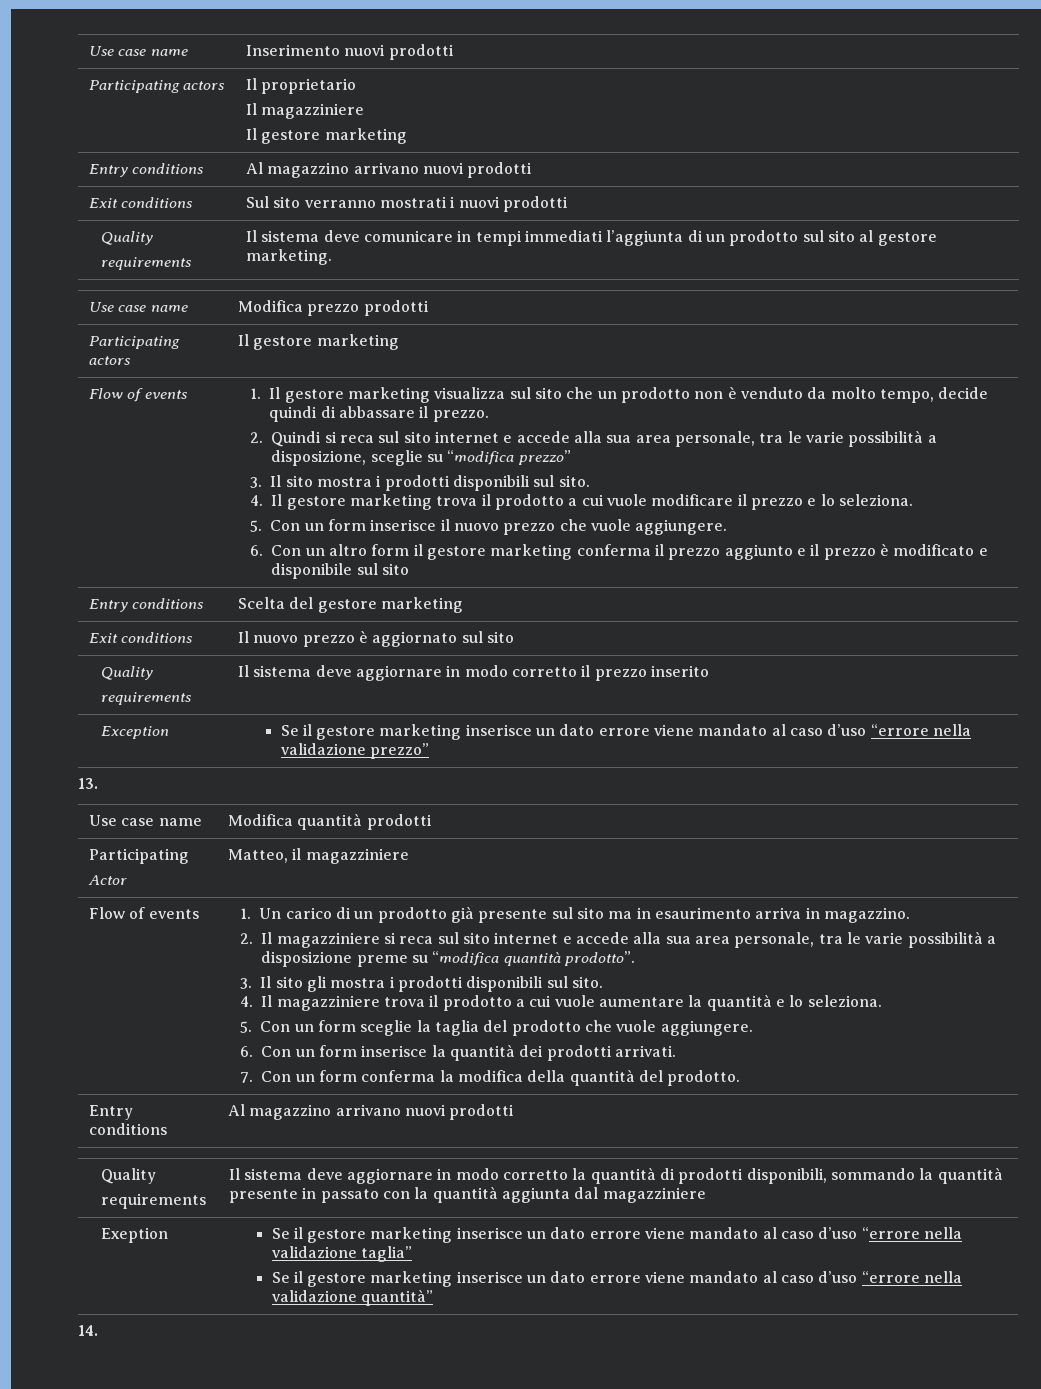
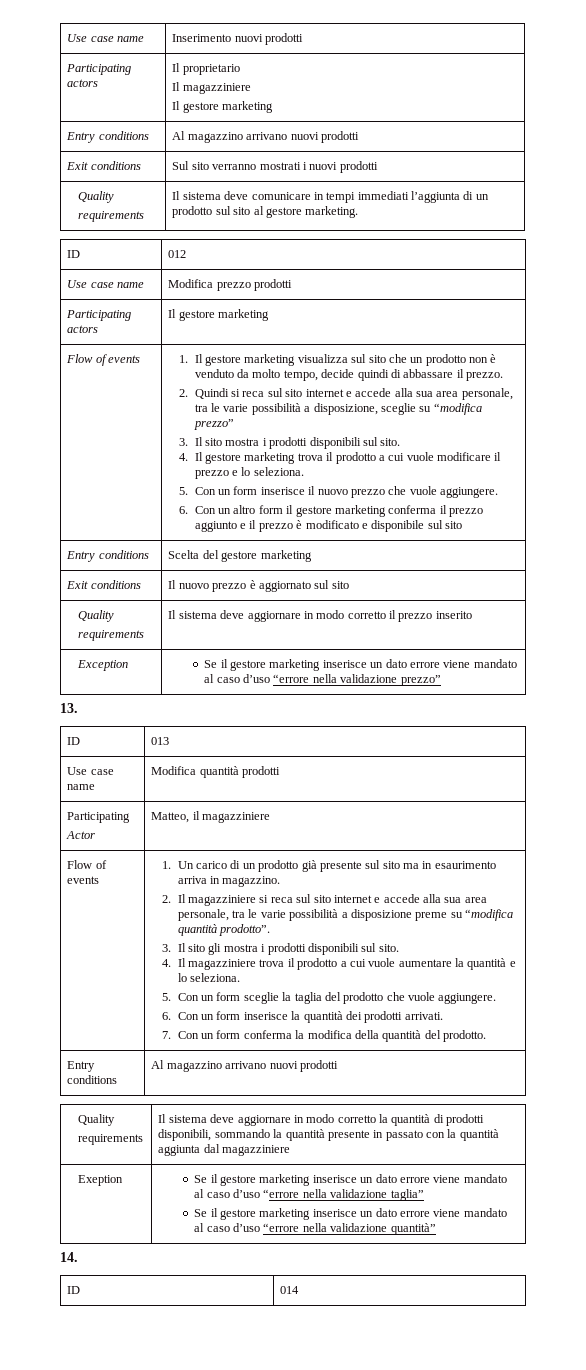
(333, 257) none -> [67,250,81,258] [168,250,187,258] // ID | 012
(98, 783) none -> [67,737,81,745] [151,737,170,745] // ID | 013
(98, 1330) none -> [67,1286,81,1294] [280,1286,300,1294] // ID | 014

